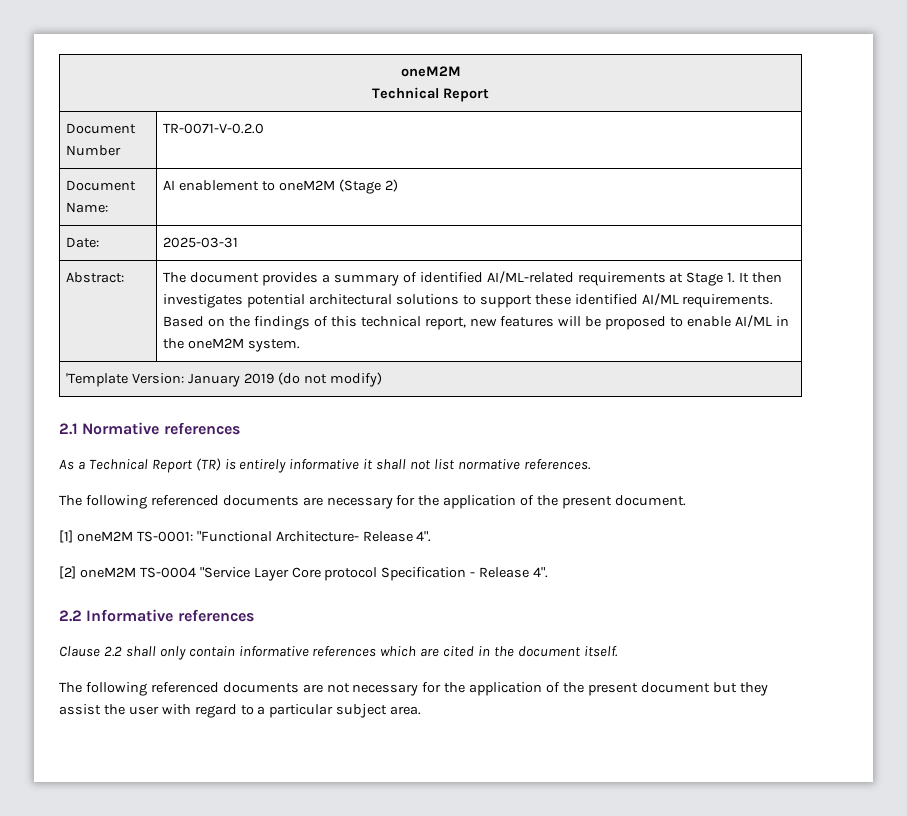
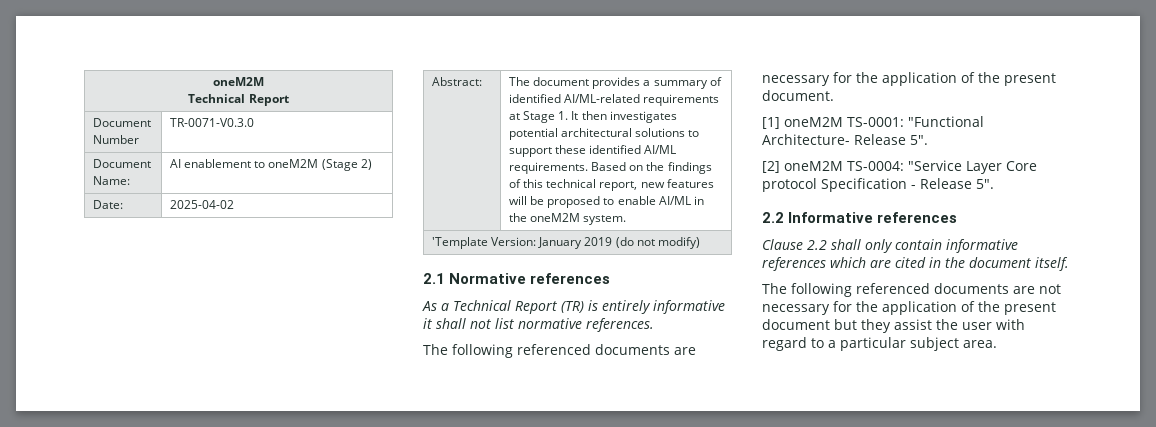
[163,123,265,134] TR-0071-V-0.2.0 -> [169,118,254,127] TR-0071-V0.3.0
[163,237,239,248] 2025-03-31 -> [169,200,234,209] 2025-04-02
[416,531,432,542] 4". -> [910,135,928,145] 5".
[139,567,196,578] TS-0004 -> [847,161,904,171] TS-0004:
[533,567,549,578] 4". -> [976,179,994,189] 5".

